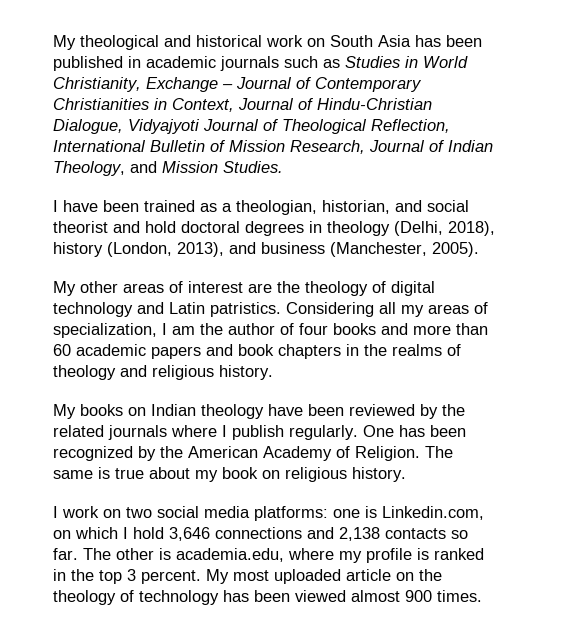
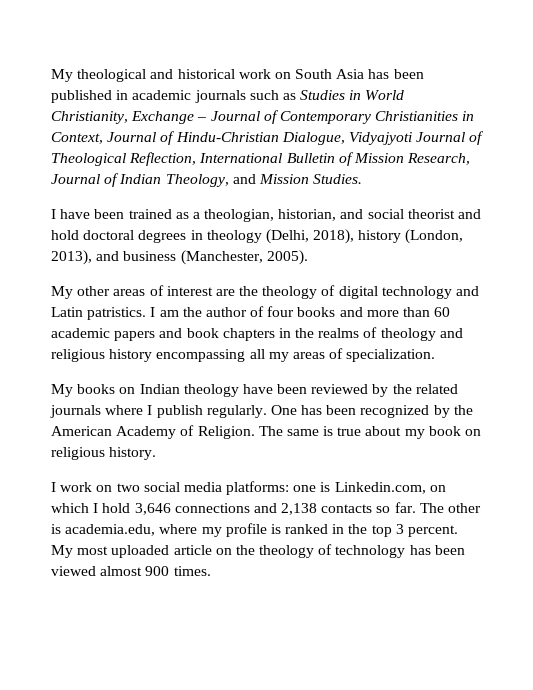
[286,302,488,317] [53,323,157,338] Considering all my areas of specialization, -> (147, 313) none
[219,365,273,380] history. -> [109,348,436,362] history encompassing all my areas of specialization.

